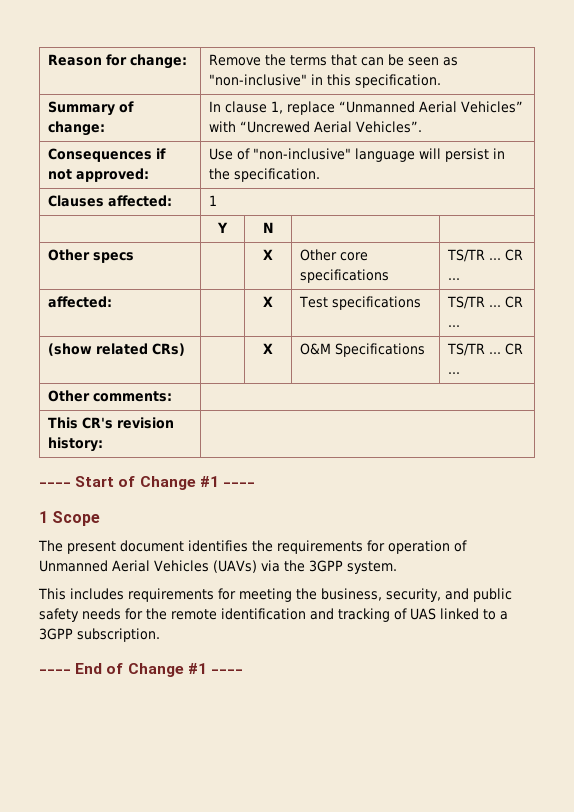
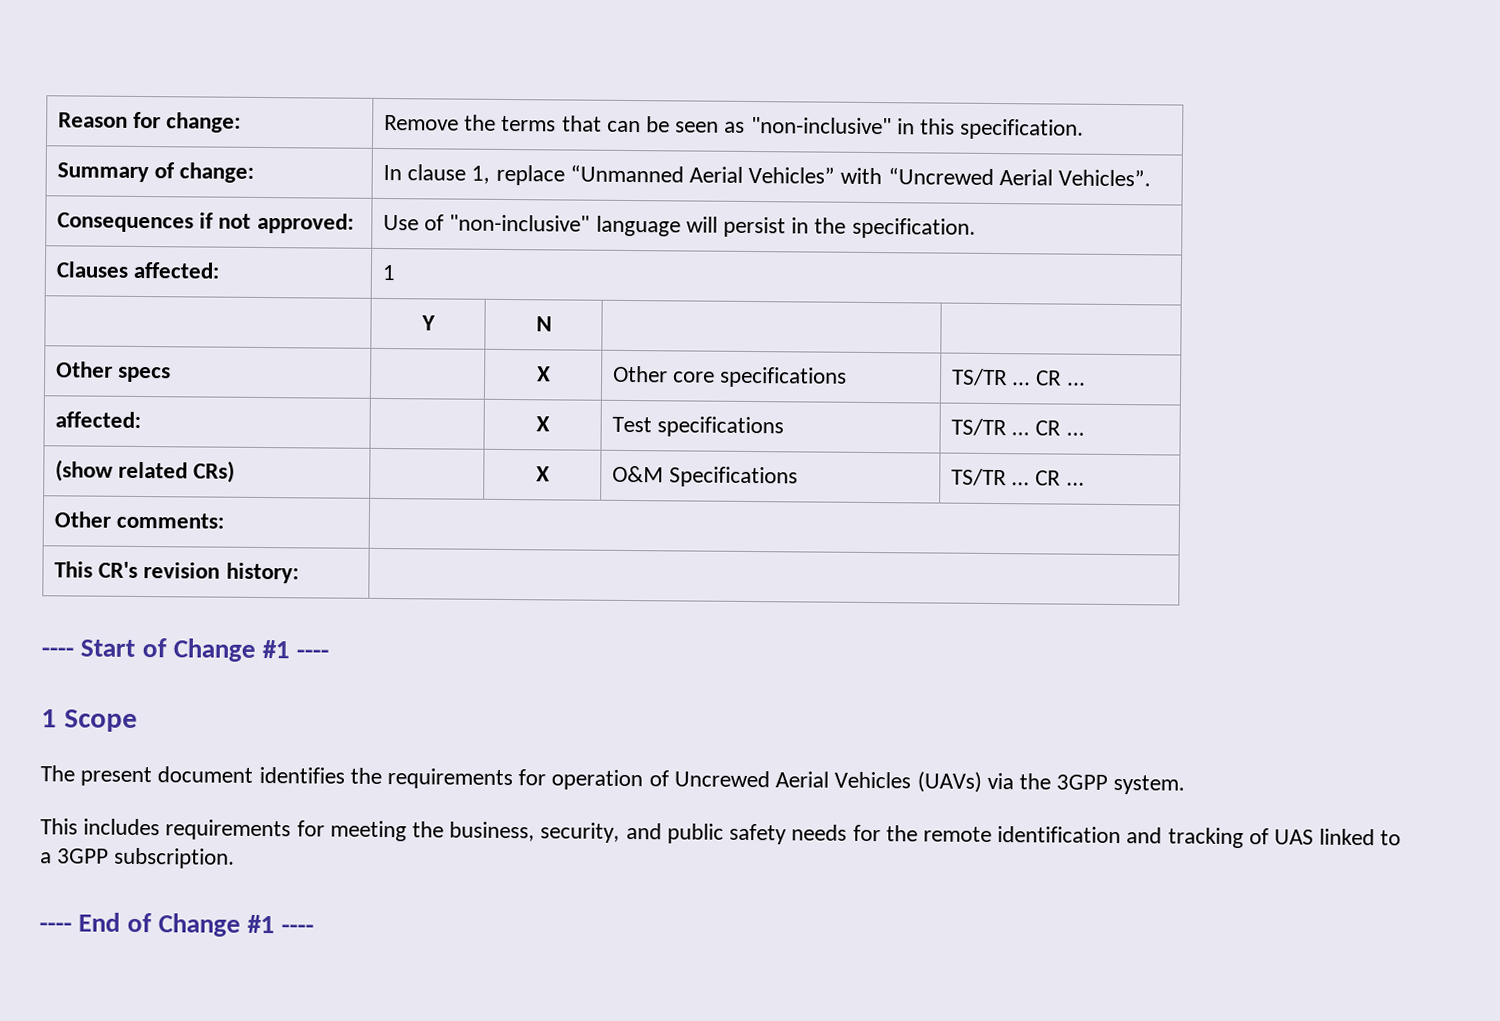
[39,560,108,572] Unmanned -> [673,770,770,788] Uncrewed

